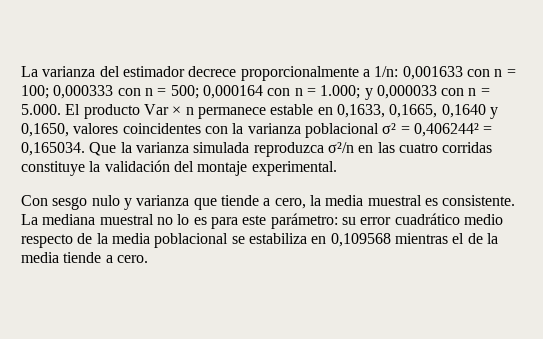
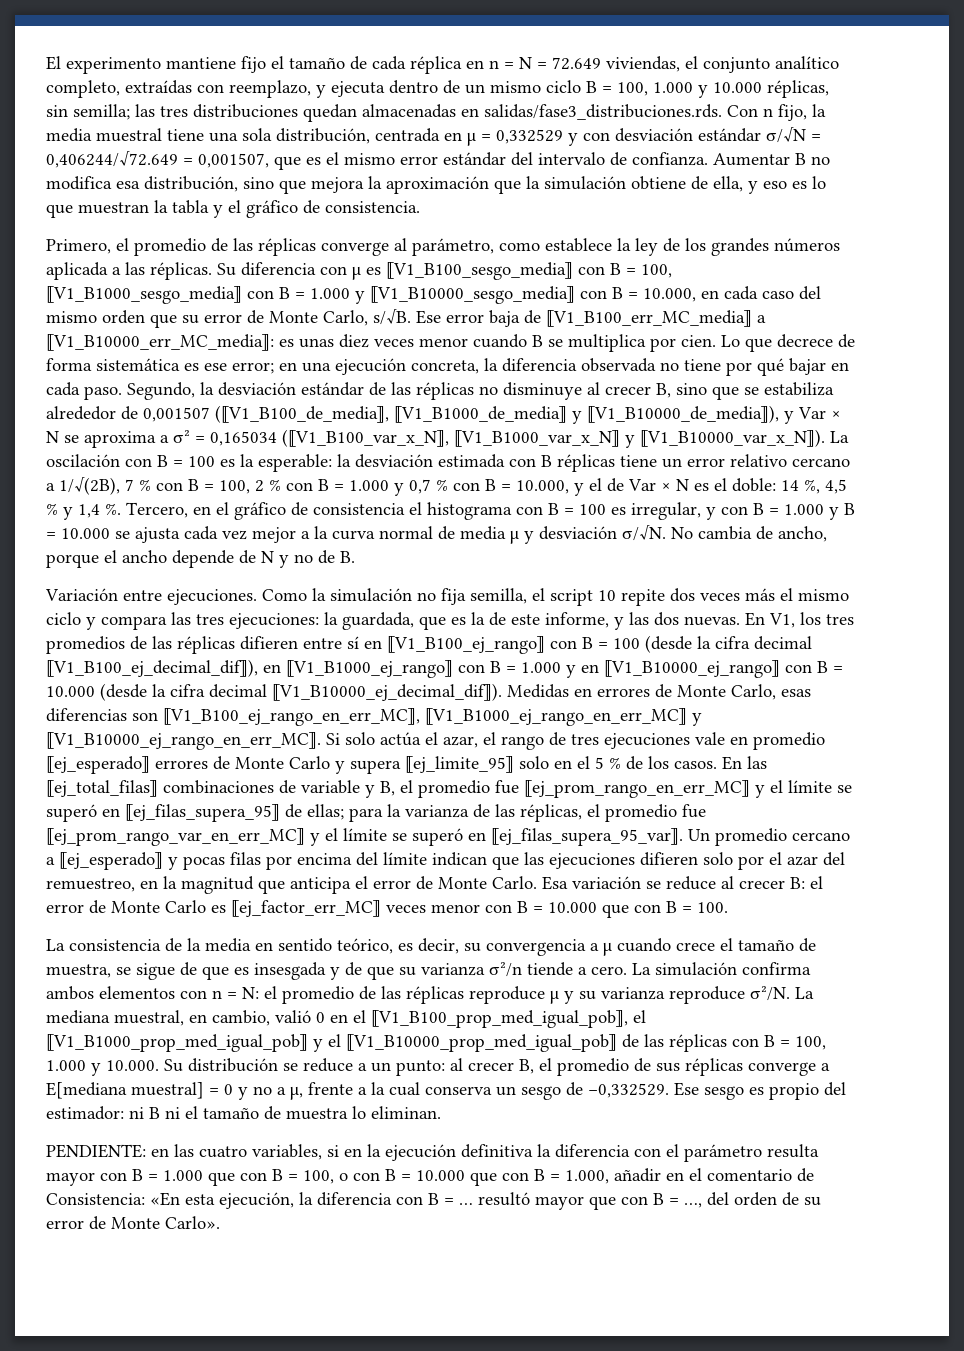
[21,66,516,81] [21,85,490,100] [21,104,498,119] [21,123,493,138] [21,142,493,157] [21,160,337,176] [21,195,516,210] [21,213,503,229] [21,233,498,248] [21,252,148,263] La varianza del estimador decrece proporcionalmente a 1/n: 0,001633 con n = 100; 0,000333 con n = 500; 0,000164 con n = 1.000; y 0,000033 con n = 5.000. El producto Var × n permanece estable en 0,1633, 0,1665, 0,1640 y 0,1650, valores coincidentes con la varianza poblacional σ² = 0,406244² = 0,165034. Que la varianza simulada reproduzca σ²/n en las cuatro corridas constituye la validación del montaje experimental. // Con sesgo nulo y varianza que tiende a cero, la media muestral es consistente. La mediana muestral no lo es para este parámetro: su error cuadrático medio respecto de la media poblacional se estabiliza en 0,109568 mientras el de la media tiende a cero. -> [46,56,839,74] [46,80,829,98] [46,104,826,122] [46,127,821,146] [46,151,830,170] [46,176,826,194] [46,200,420,218] [46,238,840,256] [46,262,672,280] [46,286,821,304] [46,309,766,328] [46,334,855,352] [46,358,849,376] [46,382,834,400] [46,405,841,424] [46,429,849,448] [46,454,850,472] [46,477,847,496] [46,502,855,520] [46,525,827,544] [46,550,355,568] [45,588,849,606] [46,612,854,630] [46,635,812,654] [46,659,843,678] [46,683,811,701] [46,708,702,726] [46,732,825,750] [46,756,767,774] [46,780,852,798] [46,804,706,822] [46,828,850,846] [46,852,845,870] [46,876,823,894] [46,900,728,918] [46,938,816,956] [46,962,811,980] [46,986,814,1004] [46,1010,646,1028] [46,1034,826,1052] [46,1058,830,1076] [46,1082,846,1100] [46,1106,441,1120] [46,1144,819,1162] [46,1168,814,1186] [46,1192,821,1210] [46,1216,220,1230] El experimento mantiene fijo el tamaño de cada réplica en n = N = 72.649 viviendas, el conjunto analítico completo, extraídas con reemplazo, y ejecuta dentro de un mismo ciclo B = 100, 1.000 y 10.000 réplicas, sin semilla; las tres distribuciones quedan almacenadas en salidas/fase3_distribuciones.rds. Con n fijo, la media muestral tiene una sola distribución, centrada en μ = 0,332529 y con desviación estándar σ/√N = 0,406244/√72.649 = 0,001507, que es el mismo error estándar del intervalo de confianza. Aumentar B no modifica esa distribución, sino que mejora la aproximación que la simulación obtiene de ella, y eso es lo que muestran la tabla y el gráfico de consistencia. // Primero, el promedio de las réplicas converge al parámetro, como establece la ley de los grandes números aplicada a las réplicas. Su diferencia con μ es ⟦V1_B100_sesgo_media⟧ con B = 100, ⟦V1_B1000_sesgo_media⟧ con B = 1.000 y ⟦V1_B10000_sesgo_media⟧ con B = 10.000, en cada caso del mismo orden que su error de Monte Carlo, s/√B. Ese error baja de ⟦V1_B100_err_MC_media⟧ a ⟦V1_B10000_err_MC_media⟧: es unas diez veces menor cuando B se multiplica por cien. Lo que decrece de forma sistemática es ese error; en una ejecución concreta, la diferencia observada no tiene por qué bajar en cada paso. Segundo, la desviación estándar de las réplicas no disminuye al crecer B, sino que se estabiliza alrededor de 0,001507 (⟦V1_B100_de_media⟧, ⟦V1_B1000_de_media⟧ y ⟦V1_B10000_de_media⟧), y Var × N se aproxima a σ² = 0,165034 (⟦V1_B100_var_x_N⟧, ⟦V1_B1000_var_x_N⟧ y ⟦V1_B10000_var_x_N⟧). La oscilación con B = 100 es la esperable: la desviación estimada con B réplicas tiene un error relativo cercano a 1/√(2B), 7 % con B = 100, 2 % con B = 1.000 y 0,7 % con B = 10.000, y el de Var × N es el doble: 14 %, 4,5 % y 1,4 %. Tercero, en el gráfico de consistencia el histograma con B = 100 es irregular, y con B = 1.000 y B = 10.000 se ajusta cada vez mejor a la curva normal de media μ y desviación σ/√N. No cambia de ancho, porque el ancho depende de N y no de B. // Variación entre ejecuciones. Como la simulación no fija semilla, el script 10 repite dos veces más el mismo ciclo y compara las tres ejecuciones: la guardada, que es la de este informe, y las dos nuevas. En V1, los tres promedios de las réplicas difieren entre sí en ⟦V1_B100_ej_rango⟧ con B = 100 (desde la cifra decimal ⟦V1_B100_ej_decimal_dif⟧), en ⟦V1_B1000_ej_rango⟧ con B = 1.000 y en ⟦V1_B10000_ej_rango⟧ con B = 10.000 (desde la cifra decimal ⟦V1_B10000_ej_decimal_dif⟧). Medidas en errores de Monte Carlo, esas diferencias son ⟦V1_B100_ej_rango_en_err_MC⟧, ⟦V1_B1000_ej_rango_en_err_MC⟧ y ⟦V1_B10000_ej_rango_en_err_MC⟧. Si solo actúa el azar, el rango de tres ejecuciones vale en promedio ⟦ej_esperado⟧ errores de Monte Carlo y supera ⟦ej_limite_95⟧ solo en el 5 % de los casos. En las ⟦ej_total_filas⟧ combinaciones de variable y B, el promedio fue ⟦ej_prom_rango_en_err_MC⟧ y el límite se superó en ⟦ej_filas_supera_95⟧ de ellas; para la varianza de las réplicas, el promedio fue ⟦ej_prom_rango_var_en_err_MC⟧ y el límite se superó en ⟦ej_filas_supera_95_var⟧. Un promedio cercano a ⟦ej_esperado⟧ y pocas filas por encima del límite indican que las ejecuciones difieren solo por el azar del remuestreo, en la magnitud que anticipa el error de Monte Carlo. Esa variación se reduce al crecer B: el error de Monte Carlo es ⟦ej_factor_err_MC⟧ veces menor con B = 10.000 que con B = 100. // La consistencia de la media en sentido teórico, es decir, su convergencia a μ cuando crece el tamaño de muestra, se sigue de que es insesgada y de que su varianza σ²/n tiende a cero. La simulación confirma ambos elementos con n = N: el promedio de las réplicas reproduce μ y su varianza reproduce σ²/N. La mediana muestral, en cambio, valió 0 en el ⟦V1_B100_prop_med_igual_pob⟧, el ⟦V1_B1000_prop_med_igual_pob⟧ y el ⟦V1_B10000_prop_med_igual_pob⟧ de las réplicas con B = 100, 1.000 y 10.000. Su distribución se reduce a un punto: al crecer B, el promedio de sus réplicas converge a E[mediana muestral] = 0 y no a μ, frente a la cual conserva un sesgo de −0,332529. Ese sesgo es propio del estimador: ni B ni el tamaño de muestra lo eliminan. // PENDIENTE: en las cuatro variables, si en la ejecución definitiva la diferencia con el parámetro resulta mayor con B = 1.000 que con B = 100, o con B = 10.000 que con B = 1.000, añadir en el comentario de Consistencia: «En esta ejecución, la diferencia con B = … resultó mayor que con B = …, del orden de su error de Monte Carlo».

